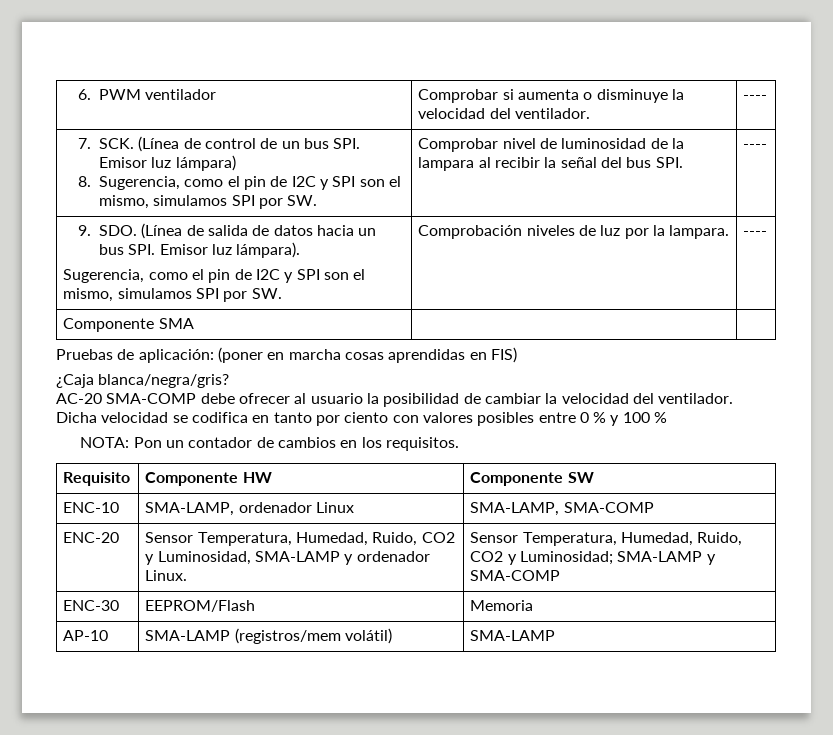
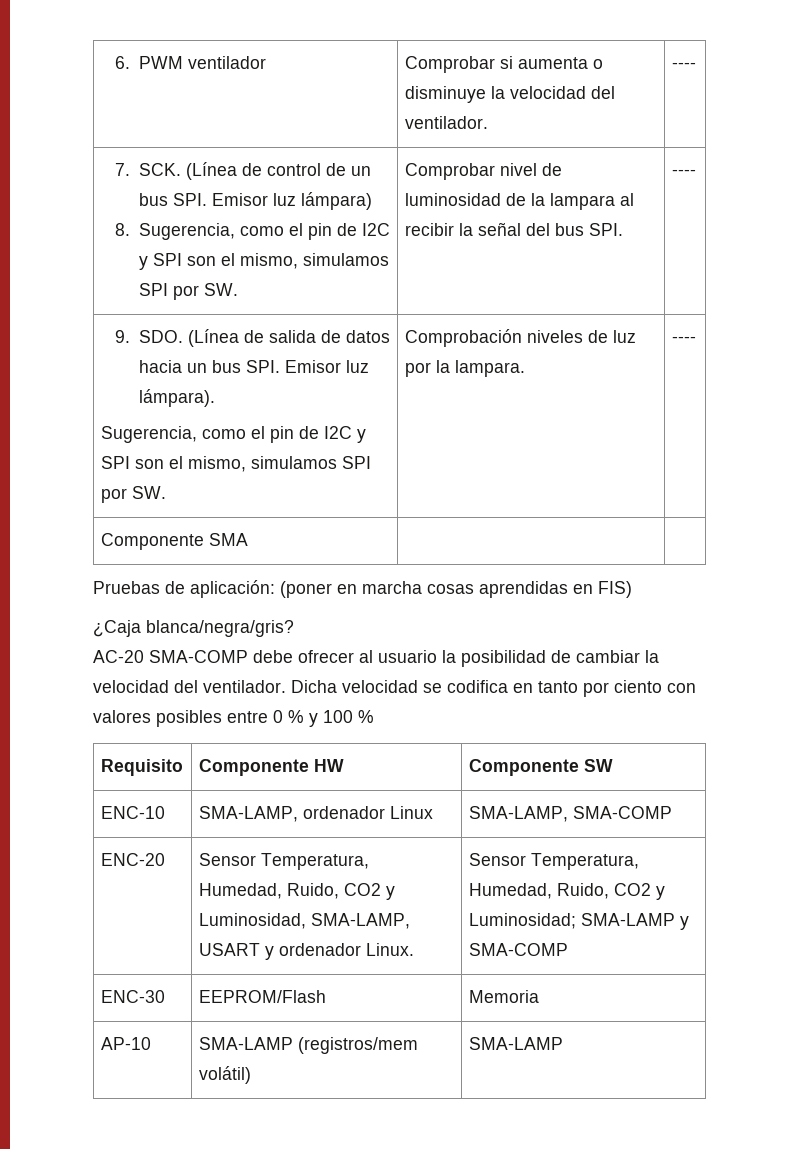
[80,437,460,451] // NOTA: Pon un contador de cambios en los requisitos. -> (374, 716) none
[254,551,340,562] SMA-LAMP -> [310,913,410,929] [198,943,260,956] SMA-LAMP, USART

